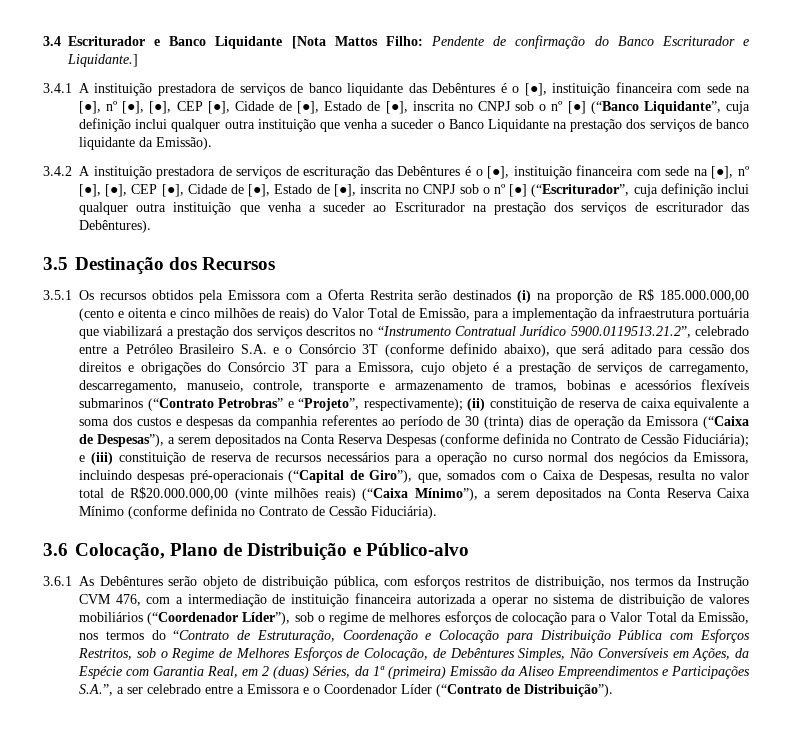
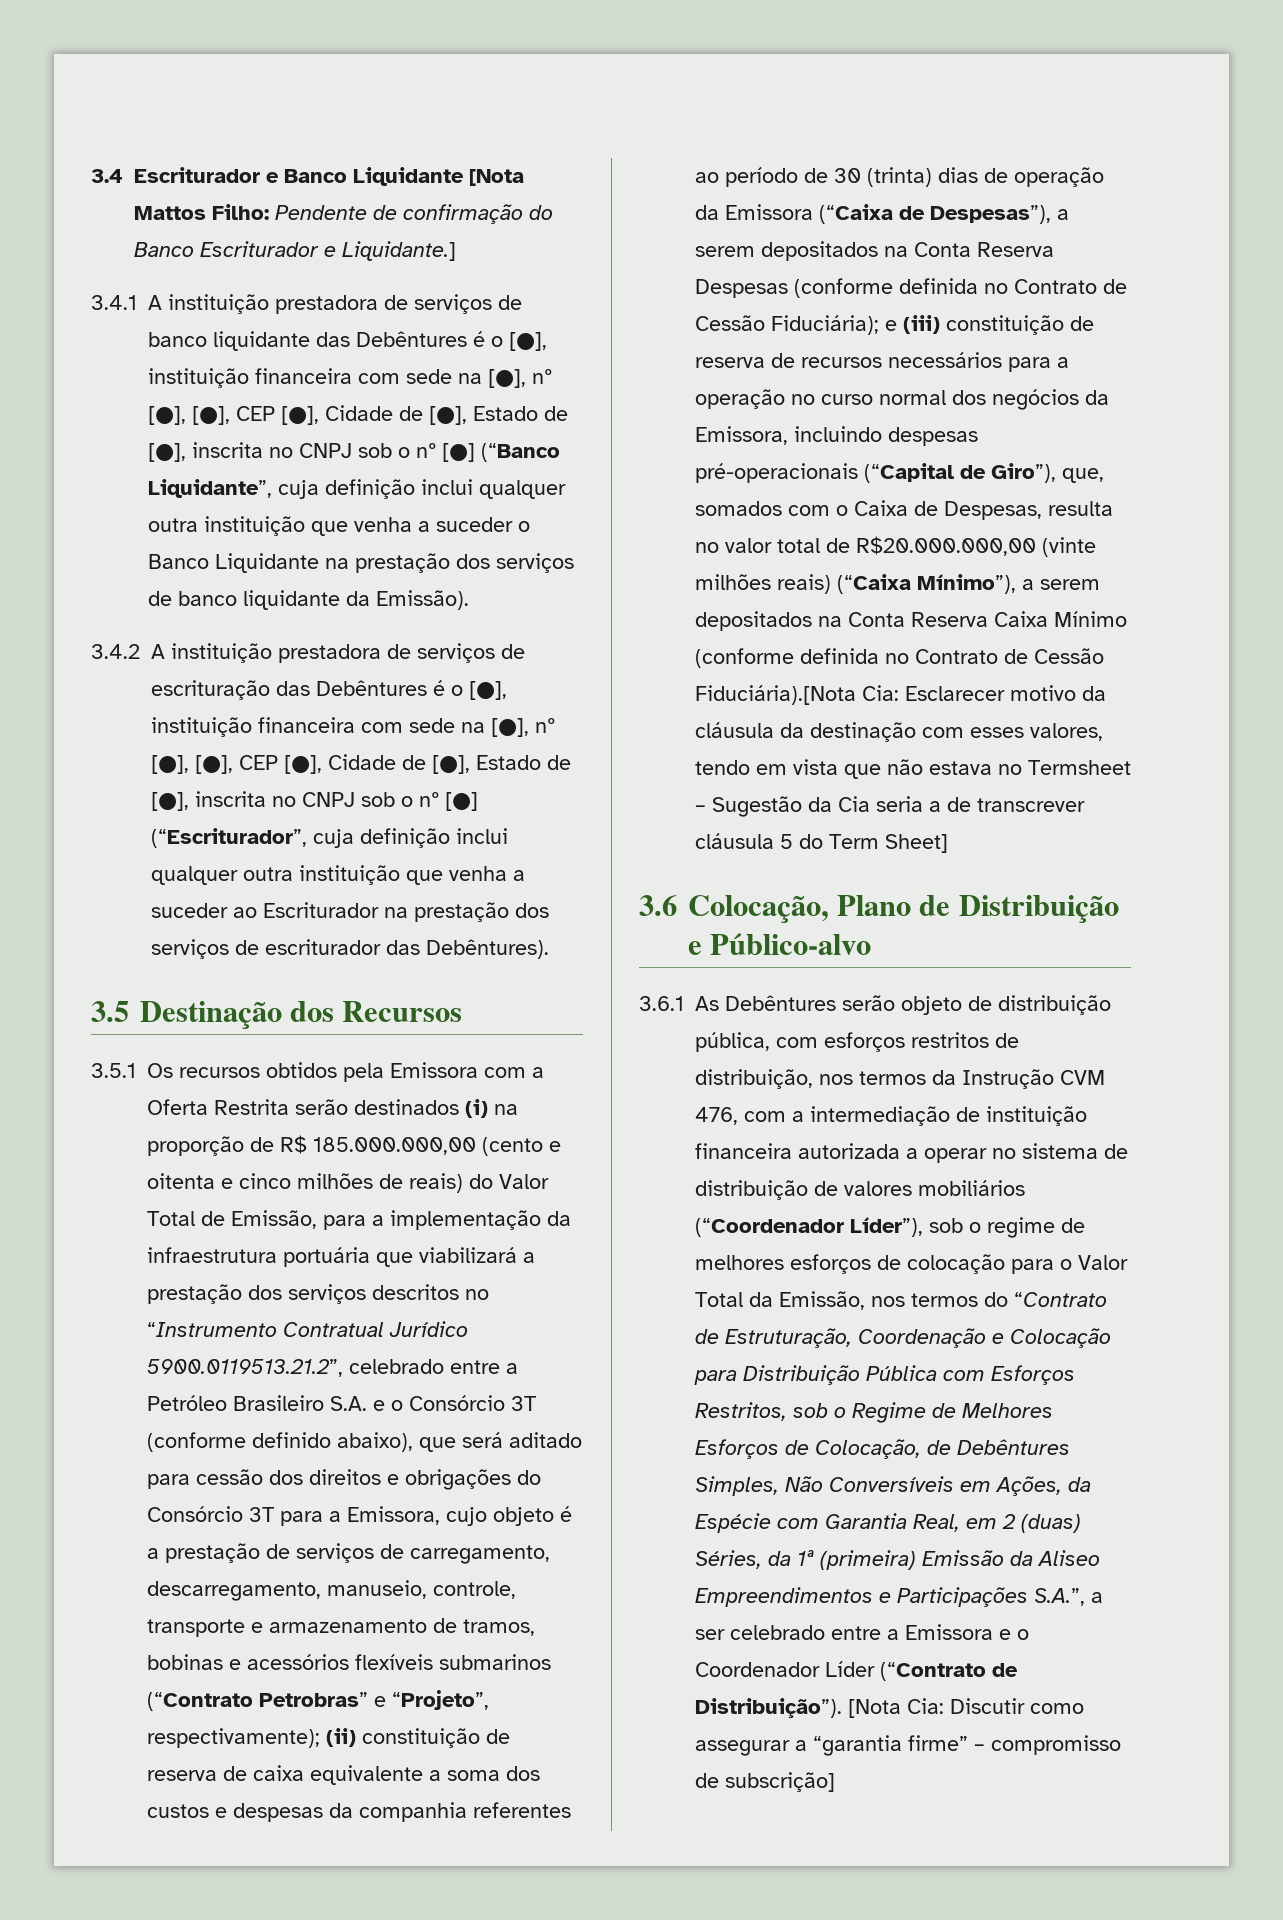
[371,506,437,519] Fiduciária). -> [695,685,1106,705] [695,722,1103,742] [695,759,1131,779] [695,796,1085,817] [695,833,948,853] Fiduciária).[Nota Cia: Esclarecer motivo da cláusula da destinação com esses valores, tendo em vista que não estava no Termsheet – Sugestão da Cia seria a de transcrever cláusula 5 do Term Sheet]
(613, 690) none -> [848,1698,1084,1718] [695,1735,1121,1756] [695,1772,835,1792] [Nota Cia: Discutir como assegurar a “garantia firme” – compromisso de subscrição]

